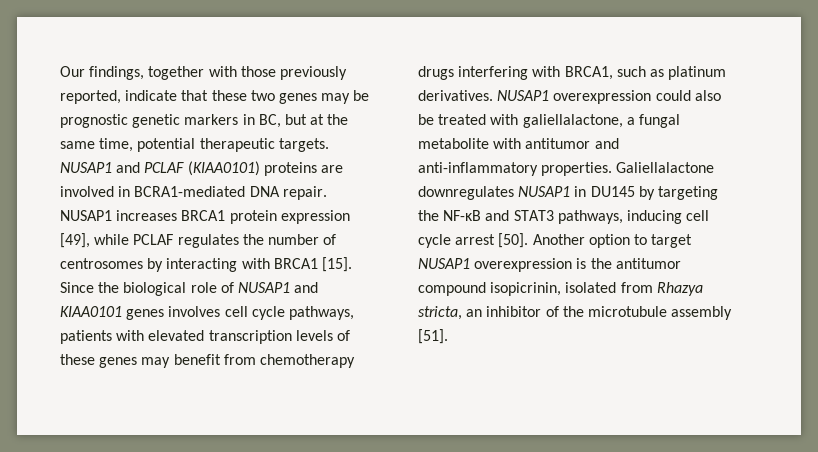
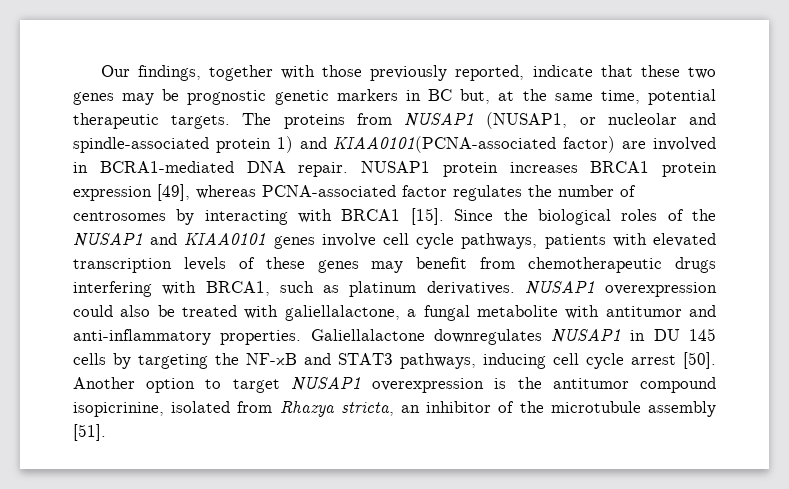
[258,114,307,128] BC, but -> [428,89,491,104] BC but,
[60,161,317,176] NUSAP1 and PCLAF (KIAA0101) proteins -> [242,112,716,129] [73,136,616,153] The proteins from NUSAP1 (NUSAP1, or nucleolar and spindle-associated protein 1) and KIAA0101(PCNA-associated factor)
(112, 215) none -> [442,162,498,177] protein
[94,234,174,245] while PCLAF -> [196,185,447,199] whereas PCNA-associated factor
[190,282,234,293] role of -> [621,209,717,221] roles of the
[168,306,221,317] involves -> [321,233,376,247] involve
[259,354,355,368] chemotherapy -> [528,257,663,273] chemotherapeutic
[590,186,635,197] DU145 -> [653,328,717,341] [73,353,106,365] DU 145 cells
[490,282,562,296] isopicrinin, -> [73,402,164,417] isopicrinine,

